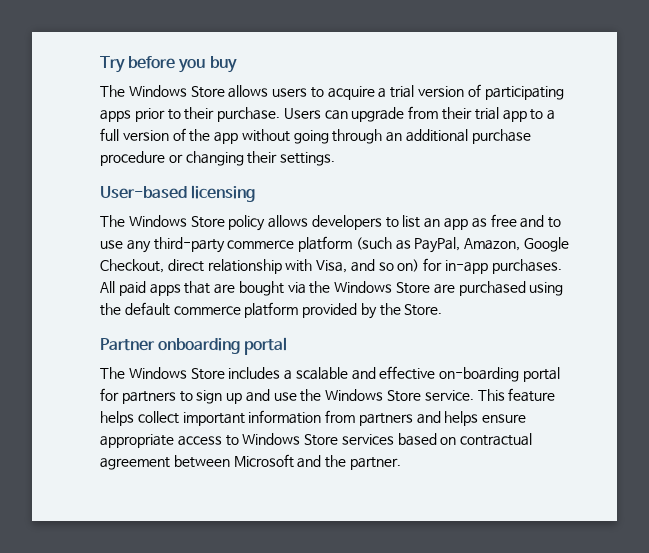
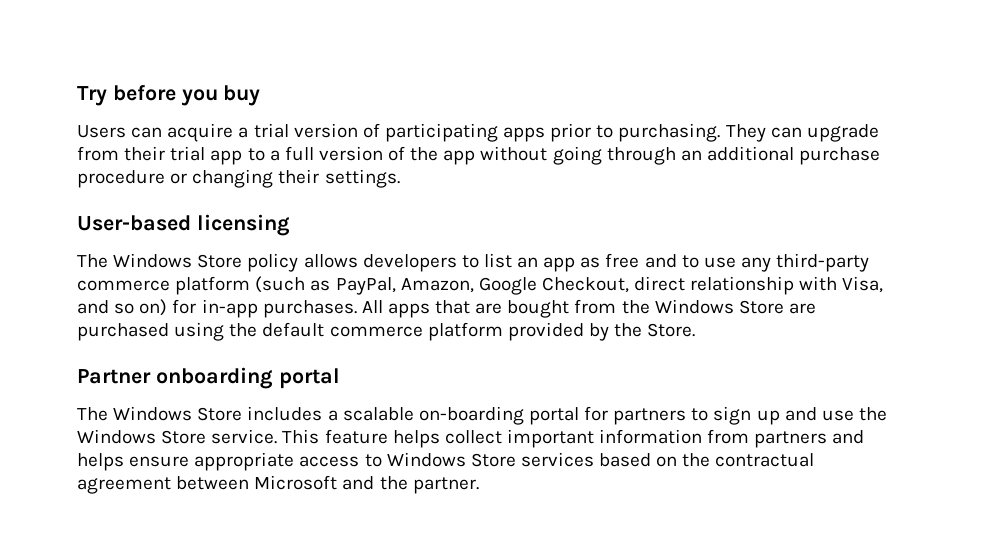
[100,85,324,98] The Windows Store allows users to -> [77,125,163,138] Users can
[184,107,321,122] their purchase. Users -> [618,123,766,142] purchasing. They
[118,281,146,296] paid -> (383, 306) none
[287,282,306,294] via -> [574,299,617,314] from
[351,366,436,380] and effective -> (414, 414) none
(457, 441) none -> [682,453,711,467] the

